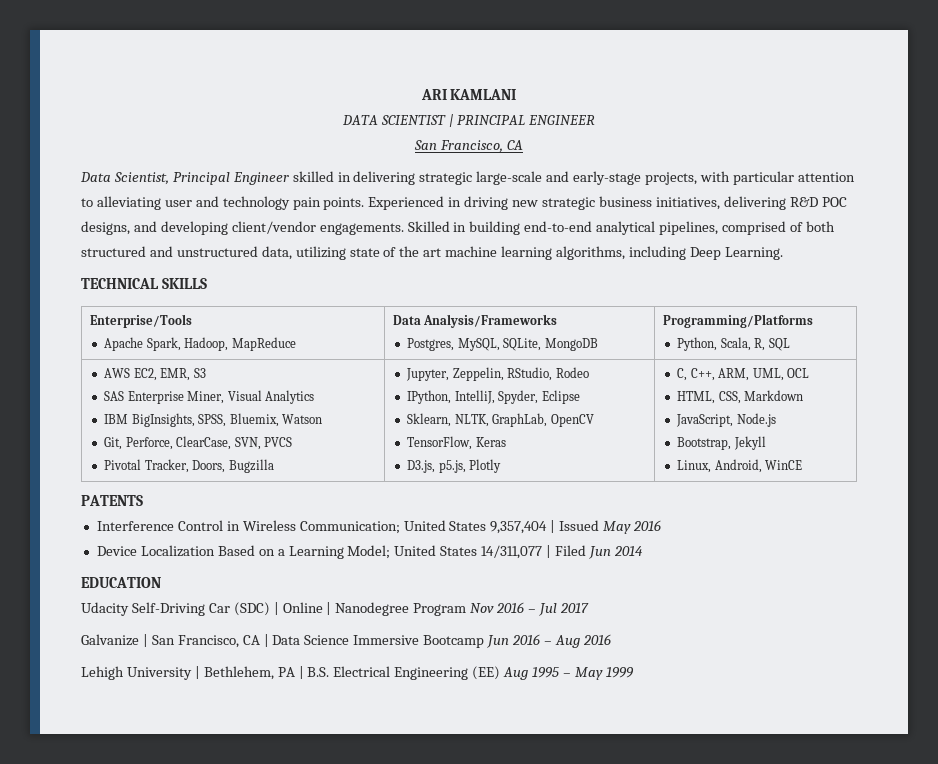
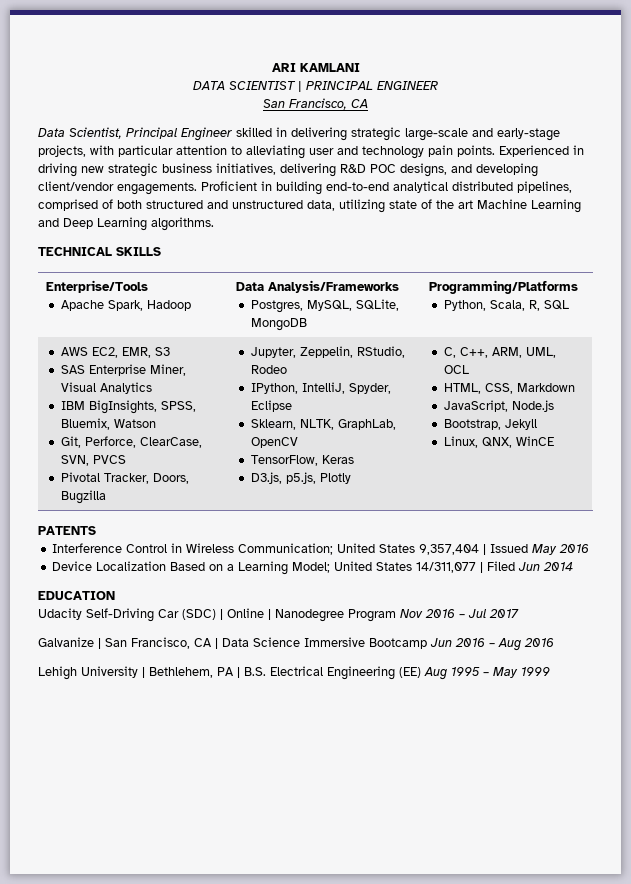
[407,221,450,232] Skilled -> [201,181,257,191] Proficient
(656, 228) none -> [452,181,513,191] distributed
[445,246,783,260] machine learning algorithms, including Deep Learning. -> [477,199,581,213] [38,217,214,231] Machine Learning and Deep Learning algorithms.
[184,337,296,351] Hadoop, MapReduce -> [146,300,191,311] Hadoop
[714,459,762,473] Android, -> [481,437,512,448] QNX,

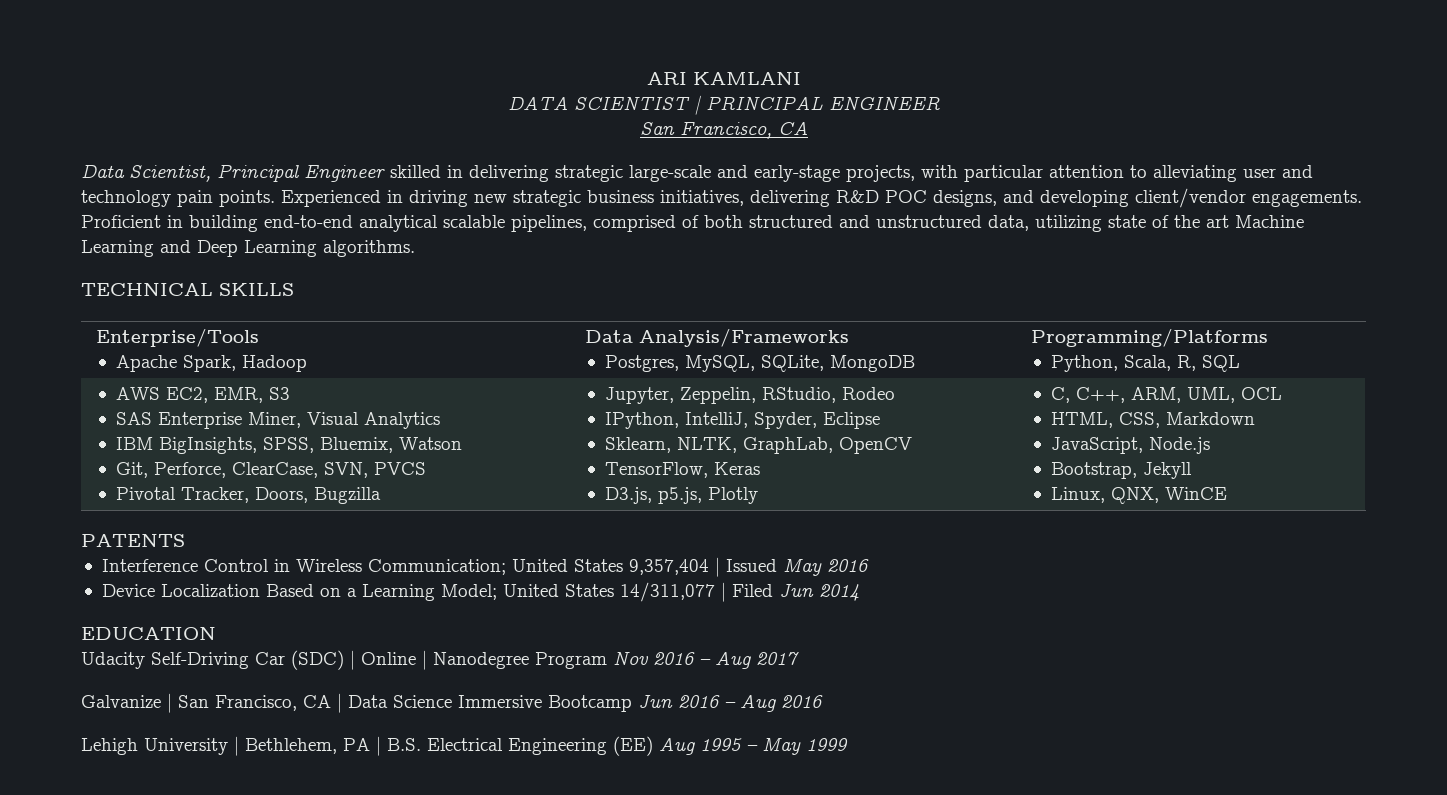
[452,181,513,191] distributed -> [443,215,505,228] scalable
[468,609,487,618] Jul -> [715,652,751,669] Aug

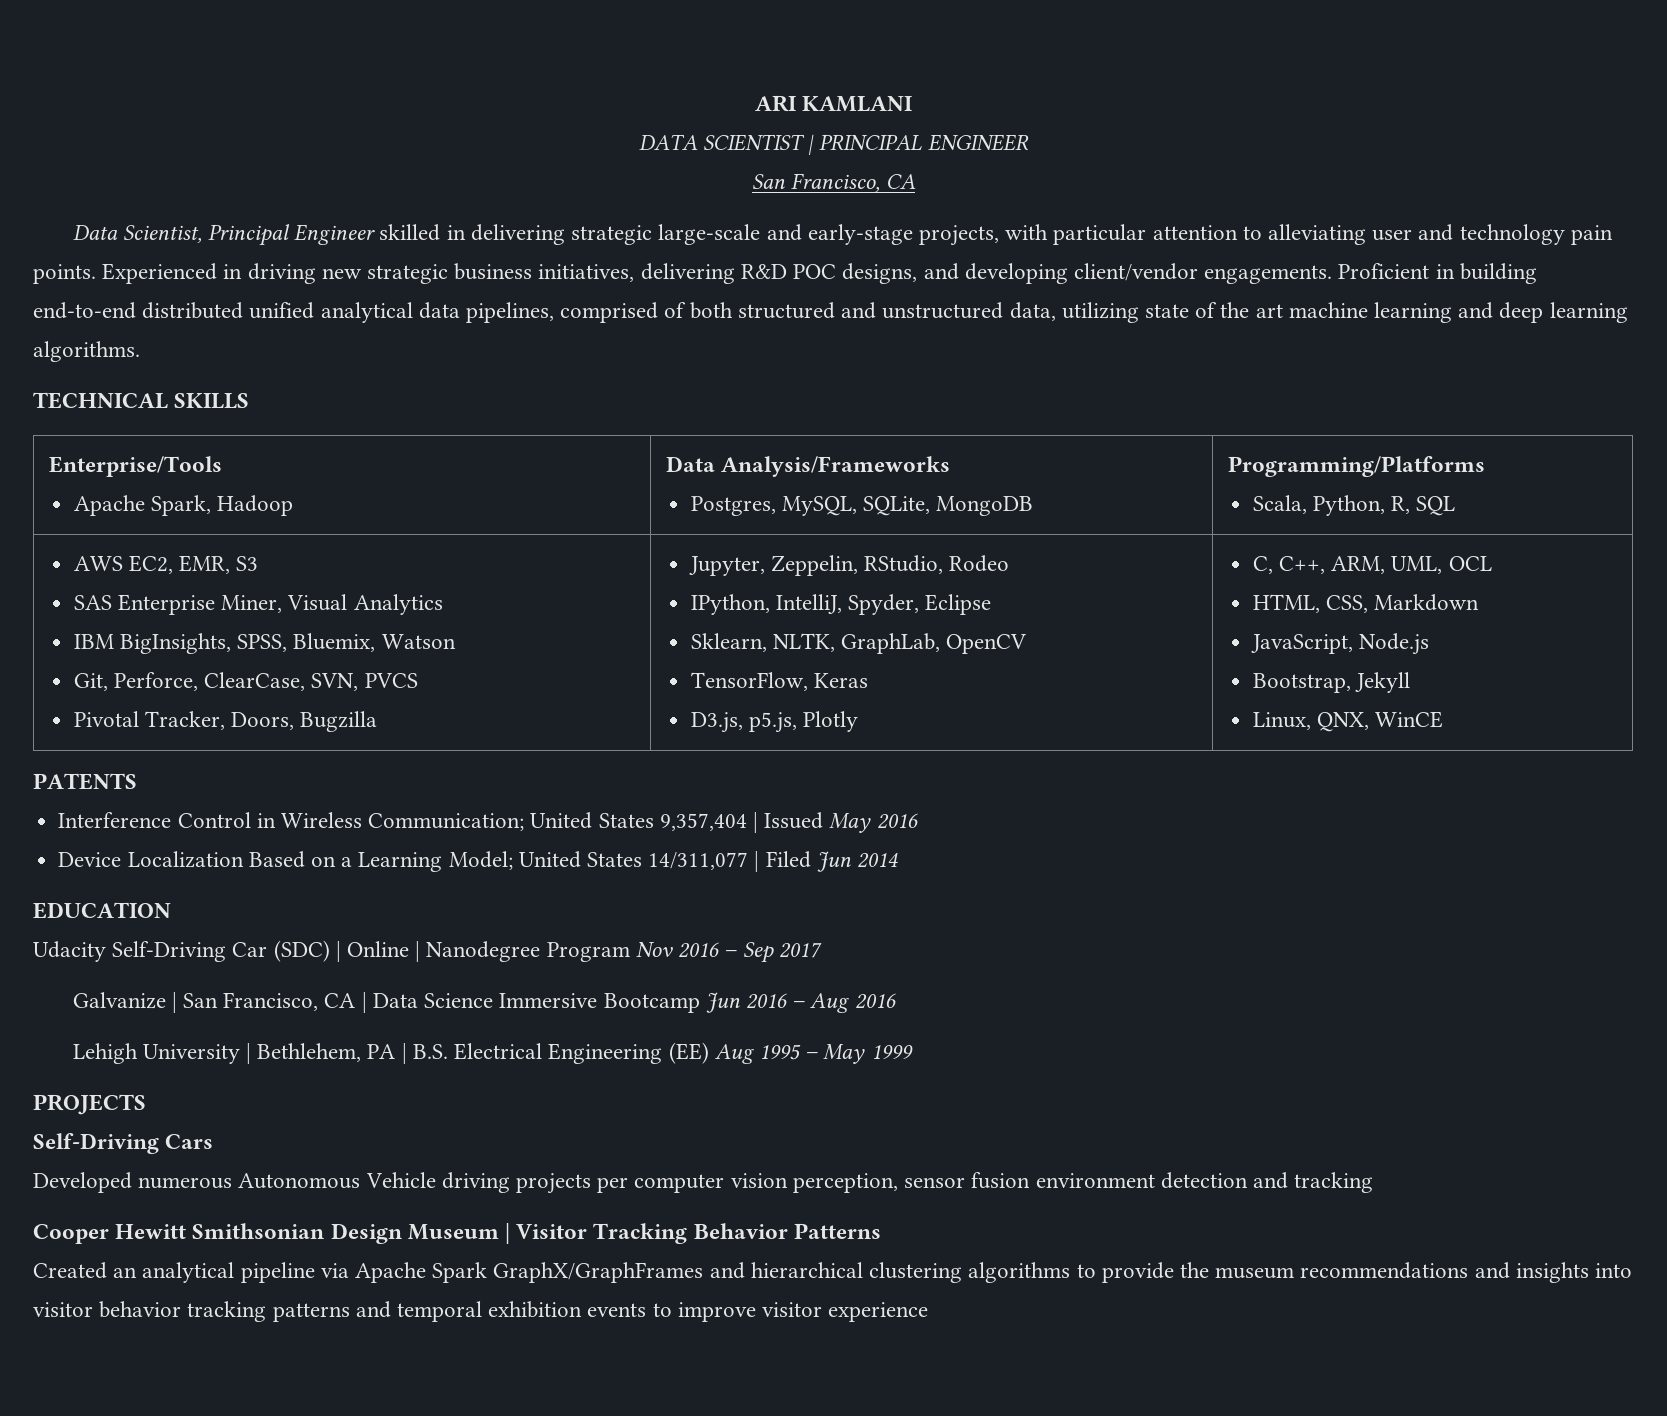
[359,215,505,232] analytical scalable -> [142,302,460,323] distributed unified analytical data
[1235,215,1304,228] [81,240,317,257] Machine Learning and Deep Learning -> [1288,302,1628,323] machine learning and deep learning
[1051,355,1172,372] Python, Scala, -> [1252,495,1386,516] Scala, Python,
[715,652,751,669] Aug -> [742,942,774,963] Sep
(848, 744) none -> [33,1094,146,1115] [33,1133,214,1154] [33,1172,1374,1194] [33,1223,881,1244] [33,1262,1632,1283] [33,1301,929,1322] // PROJECTS // Self-Driving Cars // Developed numerous Autonomous Vehicle driving projects per computer vision perception, sensor fusion environment detection and tracking // Cooper Hewitt Smithsonian Design Museum | Visitor Tracking Behavior Patterns // Created an analytical pipeline via Apache Spark GraphX/GraphFrames and hierarchical clustering algorithms to provide the museum recommendations and insights into visitor behavior tracking patterns and temporal exhibition events to improve visitor experience

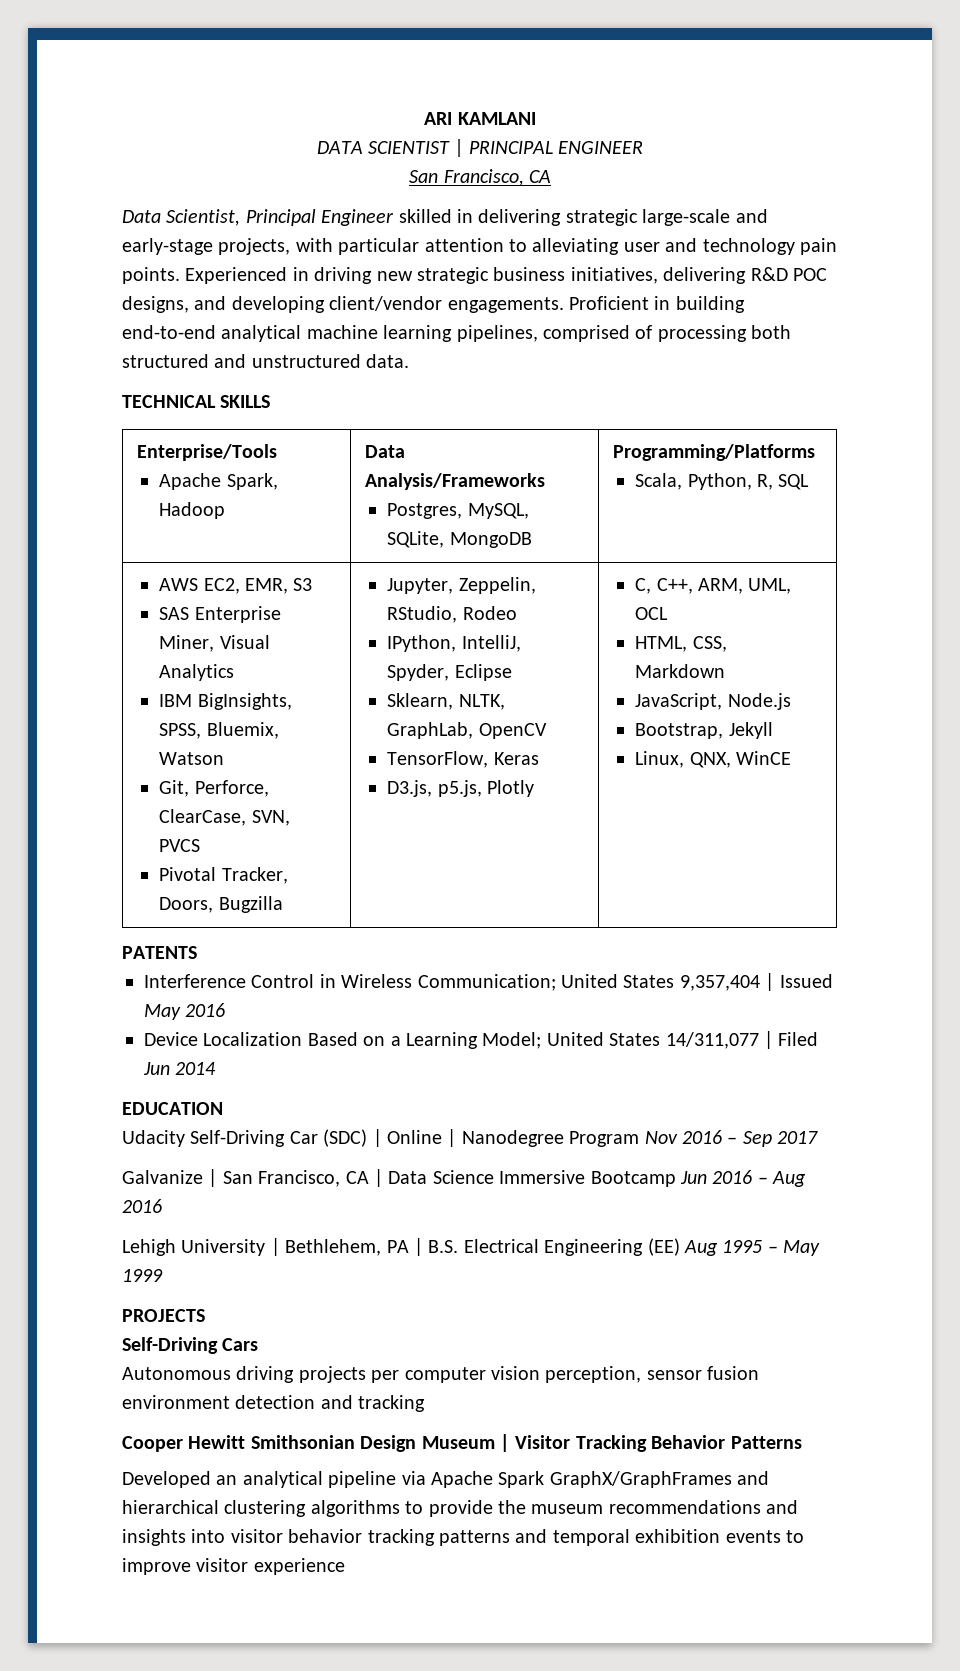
[142,302,460,323] distributed unified analytical data -> [221,325,453,342] analytical machine learning
(687, 310) none -> [657,325,747,342] processing
[1009,302,1628,323] [33,341,140,362] data, utilizing state of the art machine learning and deep learning algorithms. -> [366,354,410,368] data.
[33,1172,436,1193] Developed numerous Autonomous Vehicle -> [122,1367,231,1380] Autonomous
[33,1262,107,1279] Created -> [122,1471,211,1488] Developed

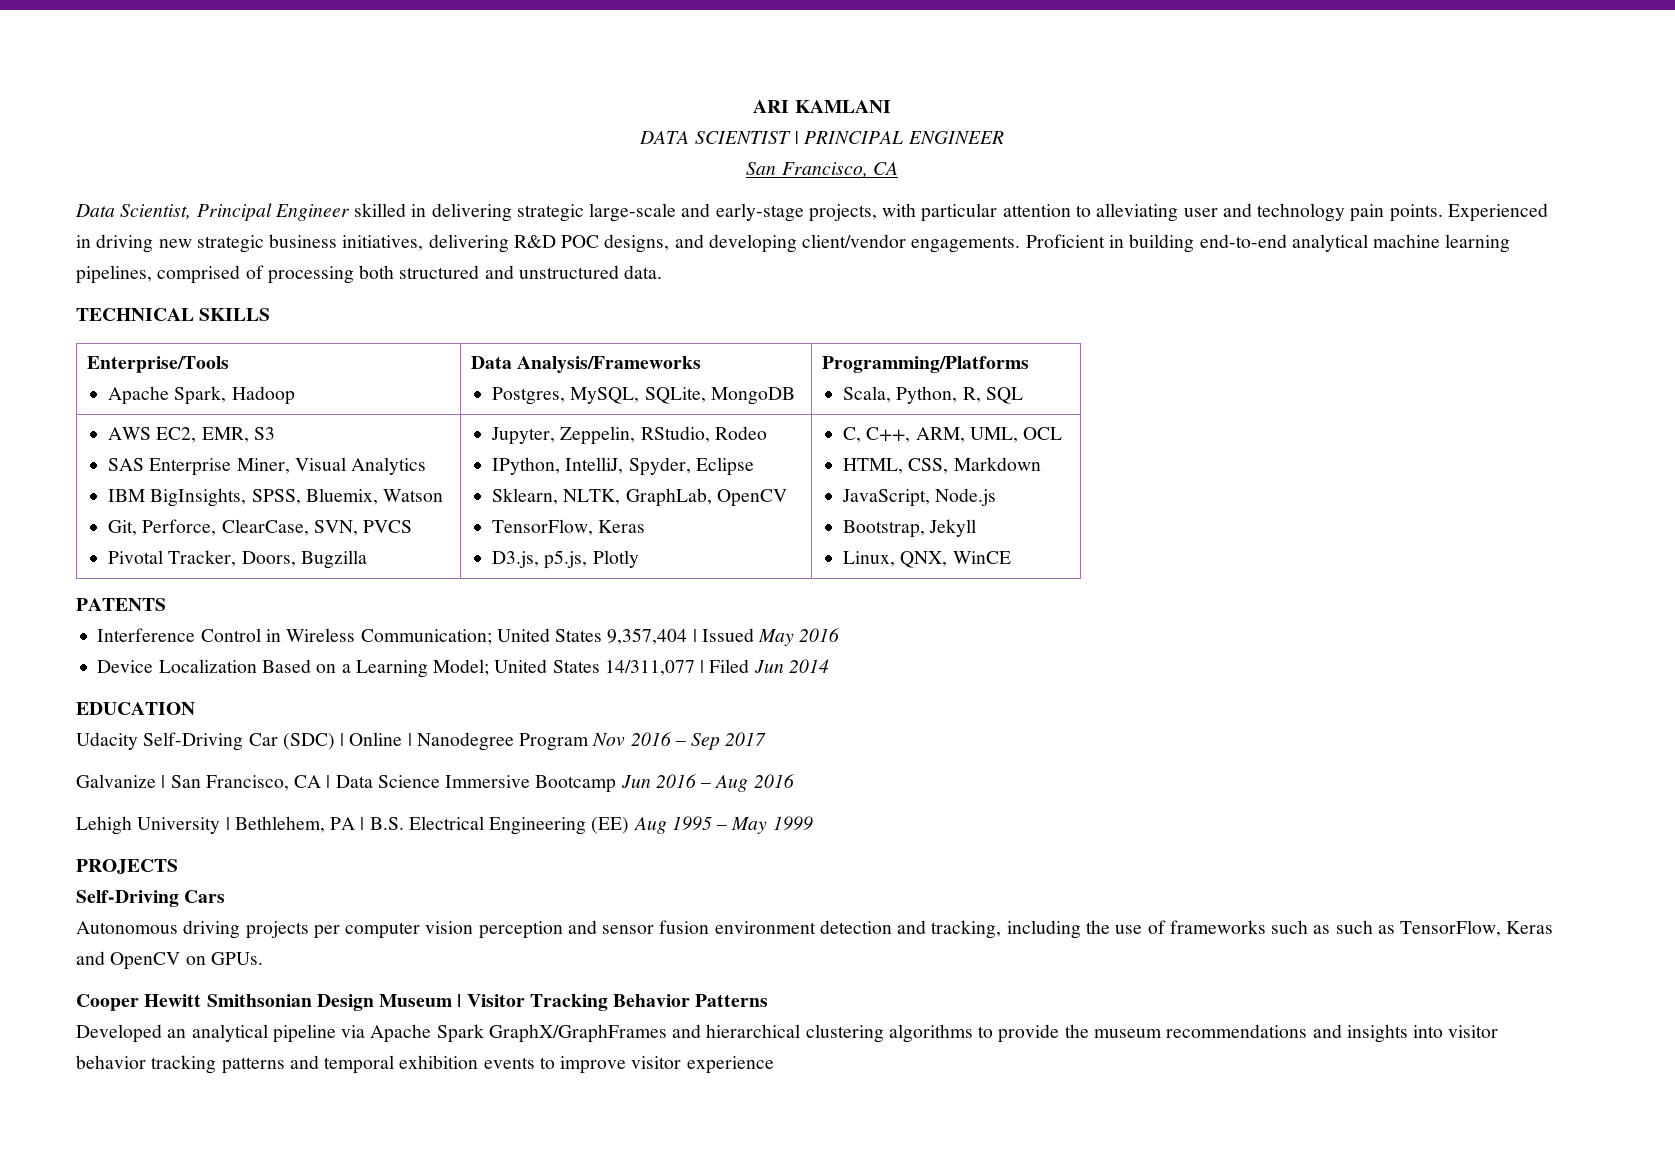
[545,1366,642,1383] perception, -> [478,920,597,939] perception and
[358,1395,426,1412] tracking -> [931,920,1554,939] [76,951,263,970] tracking, including the use of frameworks such as such as TensorFlow, Keras and OpenCV on GPUs.

